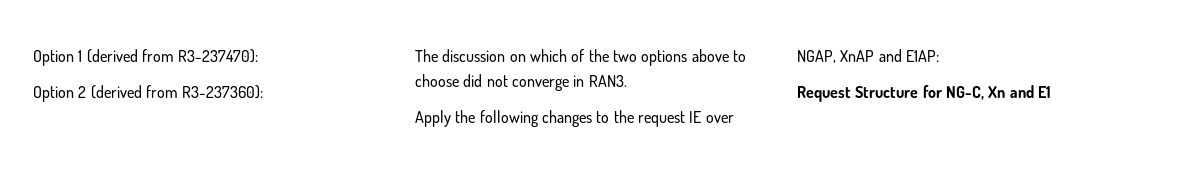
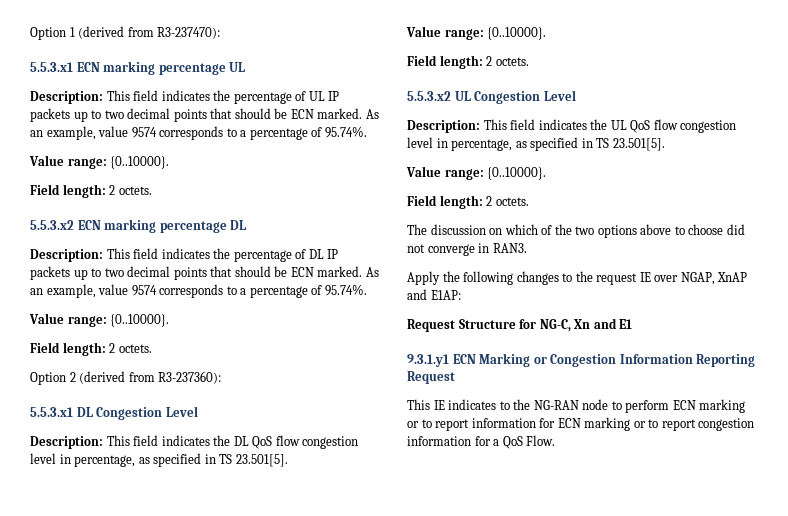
(259, 56) none -> [30,61,246,75] [30,90,340,104] [30,108,379,122] [30,126,367,140] [29,155,170,169] [30,184,152,198] [30,219,247,233] [30,248,339,262] [30,266,379,280] [30,284,367,298] [29,313,170,327] [30,342,152,356] // 5.5.3.x1 ECN marking percentage UL // Description: This field indicates the percentage of UL IP packets up to two decimal points that should be ECN marked. As an example, value 9574 corresponds to a percentage of 95.74%. // Value range: {0..10000}. // Field length: 2 octets. // 5.5.3.x2 ECN marking percentage DL // Description: This field indicates the percentage of DL IP packets up to two decimal points that should be ECN marked. As an example, value 9574 corresponds to a percentage of 95.74%. // Value range: {0..10000}. // Field length: 2 octets.
(264, 92) none -> [30,406,198,420] [30,435,359,449] [30,453,288,467] [406,26,547,40] [407,55,529,69] [407,90,576,104] [407,119,737,133] [407,137,665,151] [406,166,547,180] [407,195,529,209] // 5.5.3.x1 DL Congestion Level // Description: This field indicates the DL QoS flow congestion level in percentage, as specified in TS 23.501[5]. // Value range: {0..10000}. // Field length: 2 octets. // 5.5.3.x2 UL Congestion Level // Description: This field indicates the UL QoS flow congestion level in percentage, as specified in TS 23.501[5]. // Value range: {0..10000}. // Field length: 2 octets.
(1051, 92) none -> [407,353,756,367] [407,371,455,384] [407,399,746,413] [407,417,755,431] [407,435,556,449] // 9.3.1.y1 ECN Marking or Congestion Information Reporting Request // This IE indicates to the NG-RAN node to perform ECN marking or to report information for ECN marking or to report congestion information for a QoS Flow.

